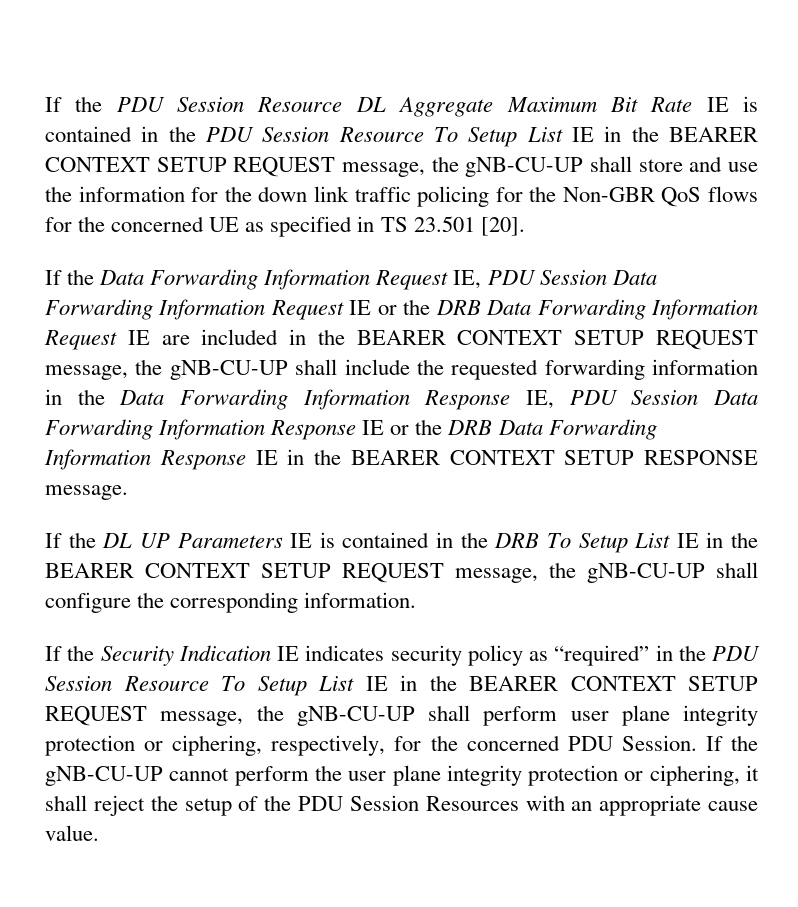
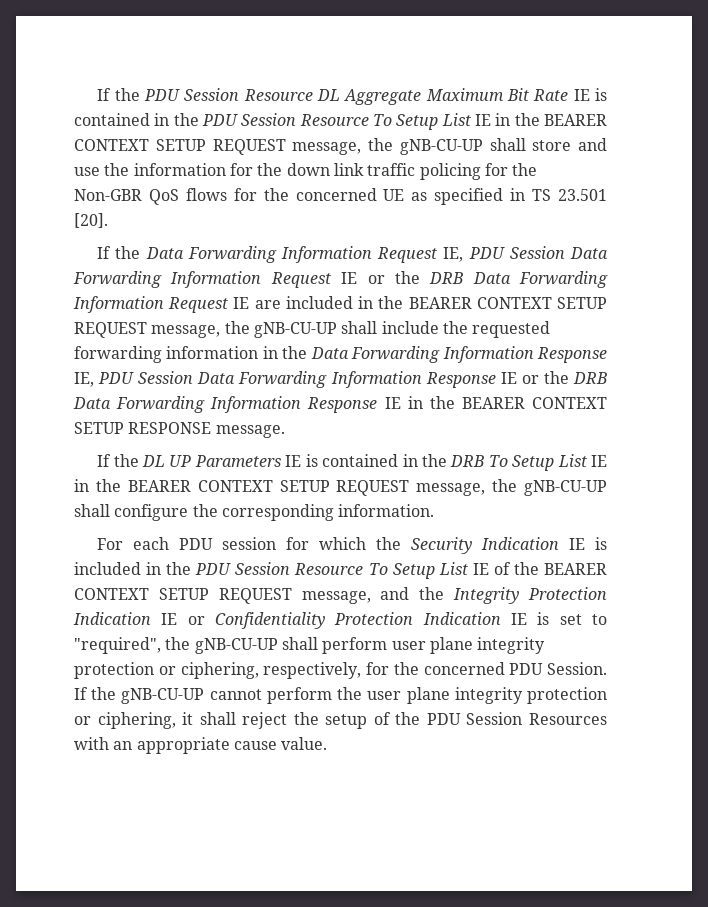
[45,645,760,666] [45,675,758,696] [45,706,244,726] If the Security Indication IE indicates security policy as “required” in the PDU Session Resource To Setup List IE in the BEARER CONTEXT SETUP REQUEST message, -> [97,537,608,554] [74,562,607,579] [74,587,608,604] [73,612,607,629] [74,637,161,654] For each PDU session for which the Security Indication IE is included in the PDU Session Resource To Setup List IE of the BEARER CONTEXT SETUP REQUEST message, and the Integrity Protection Indication IE or Confidentiality Protection Indication IE is set to "required",

